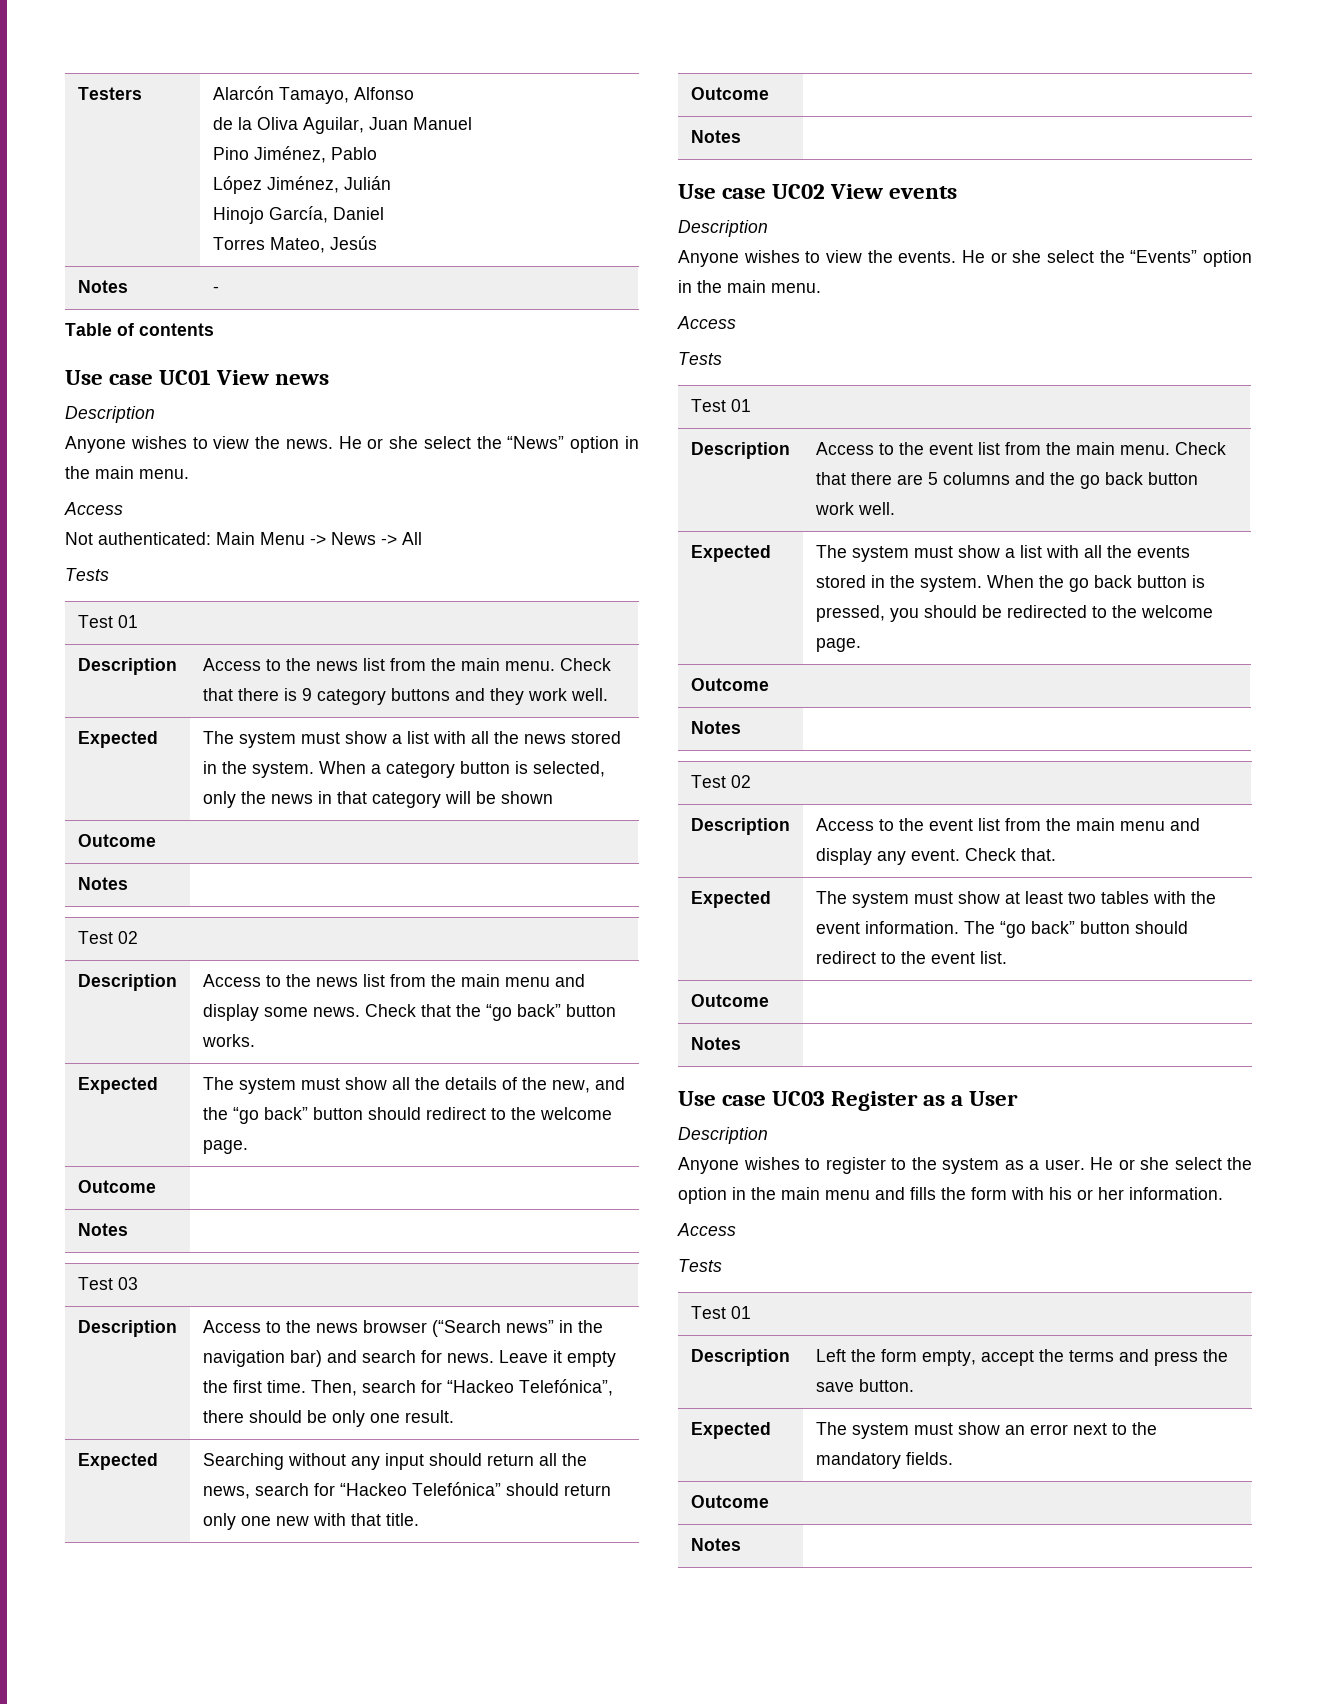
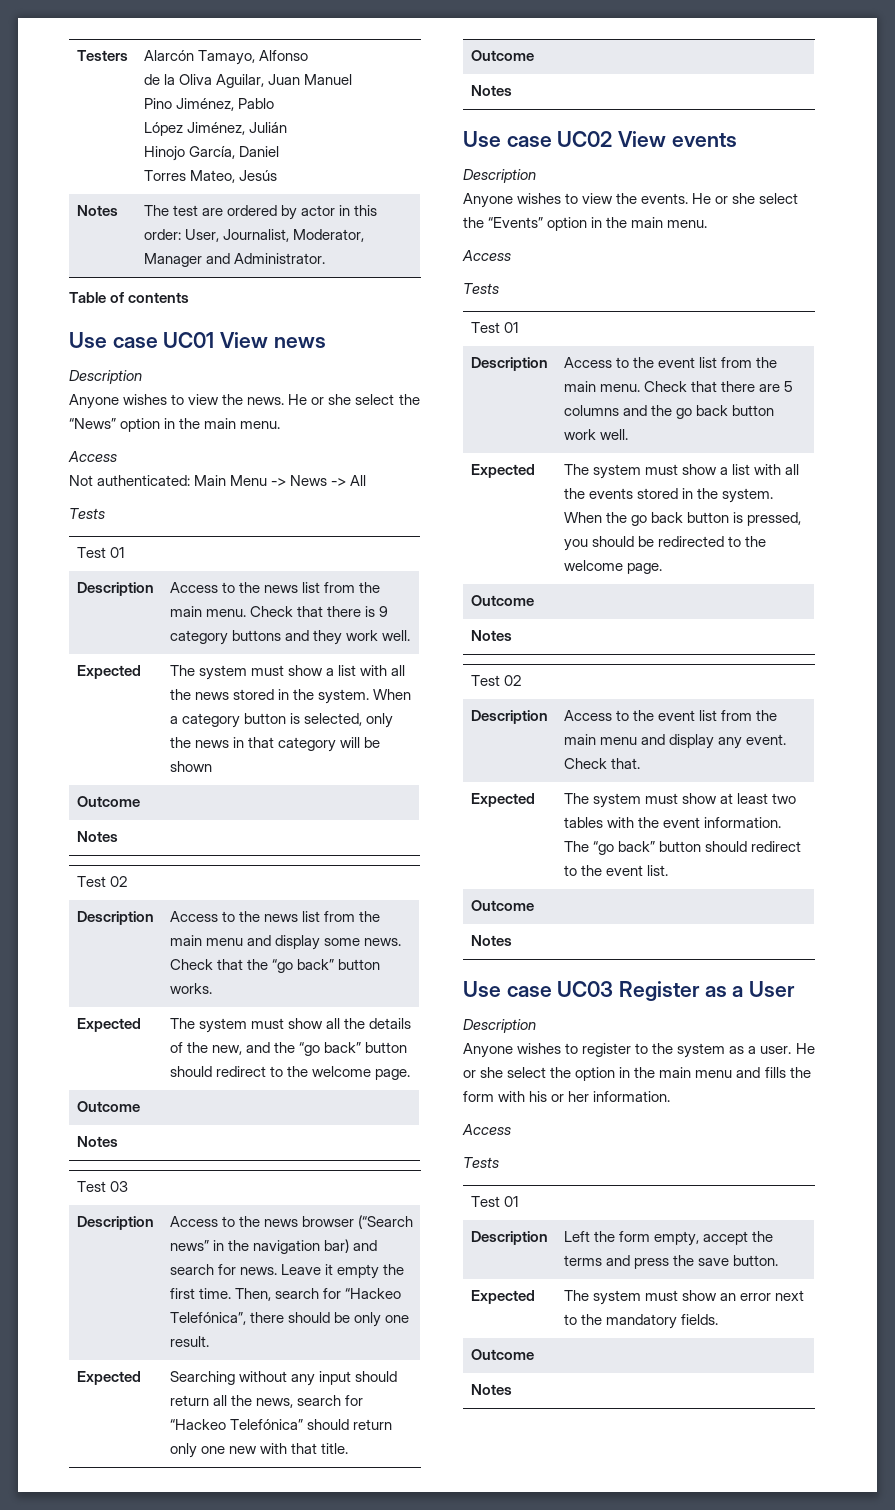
[212,286,219,293] - -> [143,205,378,220] [143,229,364,242] [143,253,325,267] The test are ordered by actor in this order: User, Journalist, Moderator, Manager and Administrator.

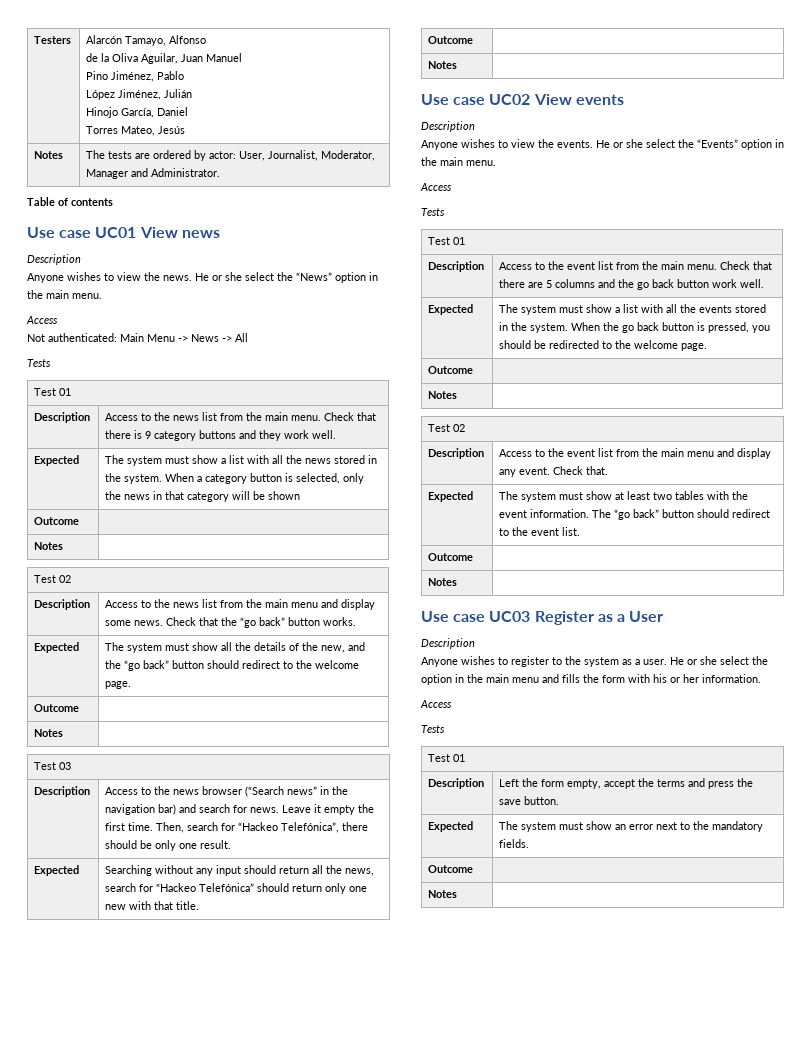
[172,205,198,216] test -> [108,151,133,159] tests
[300,205,378,216] [143,229,181,240] actor in this order: -> [209,151,237,159] actor:

